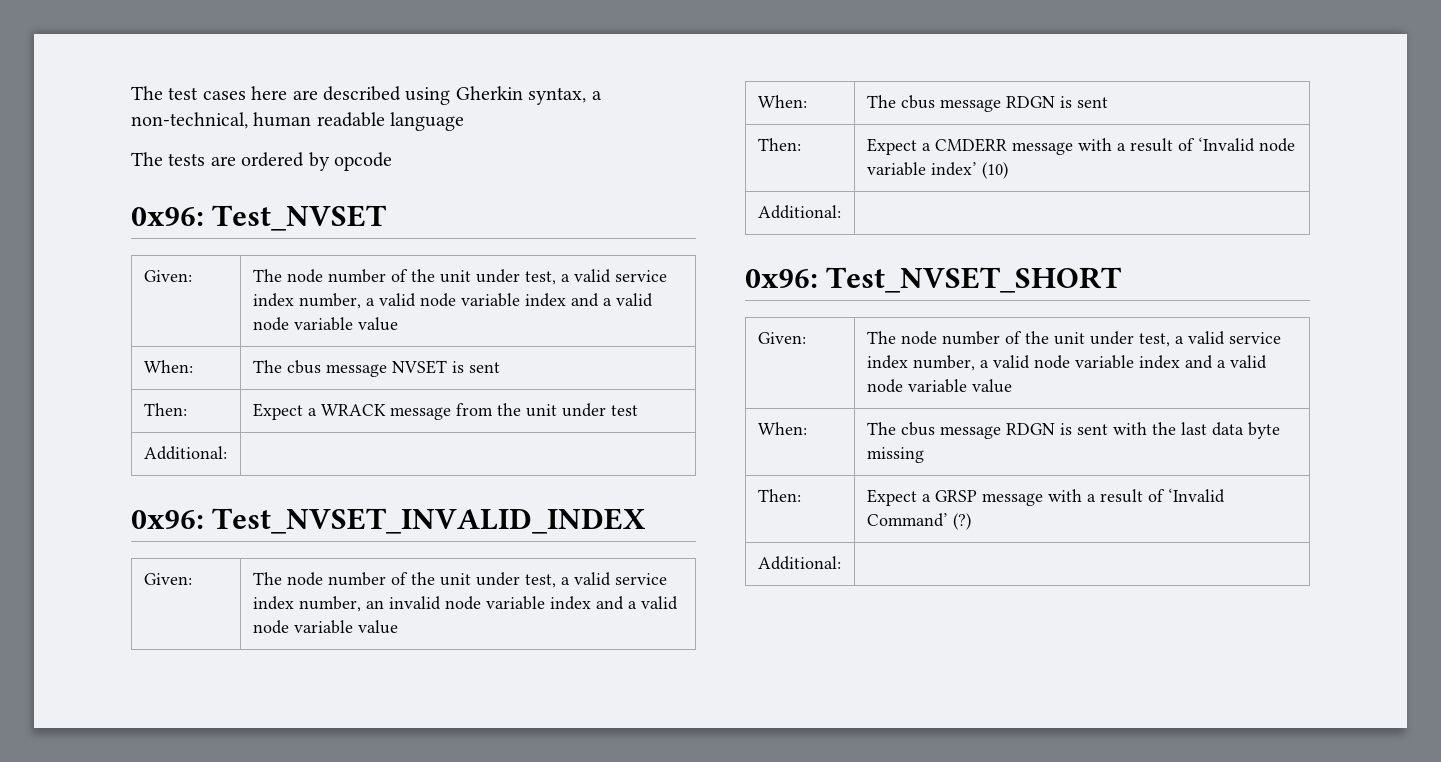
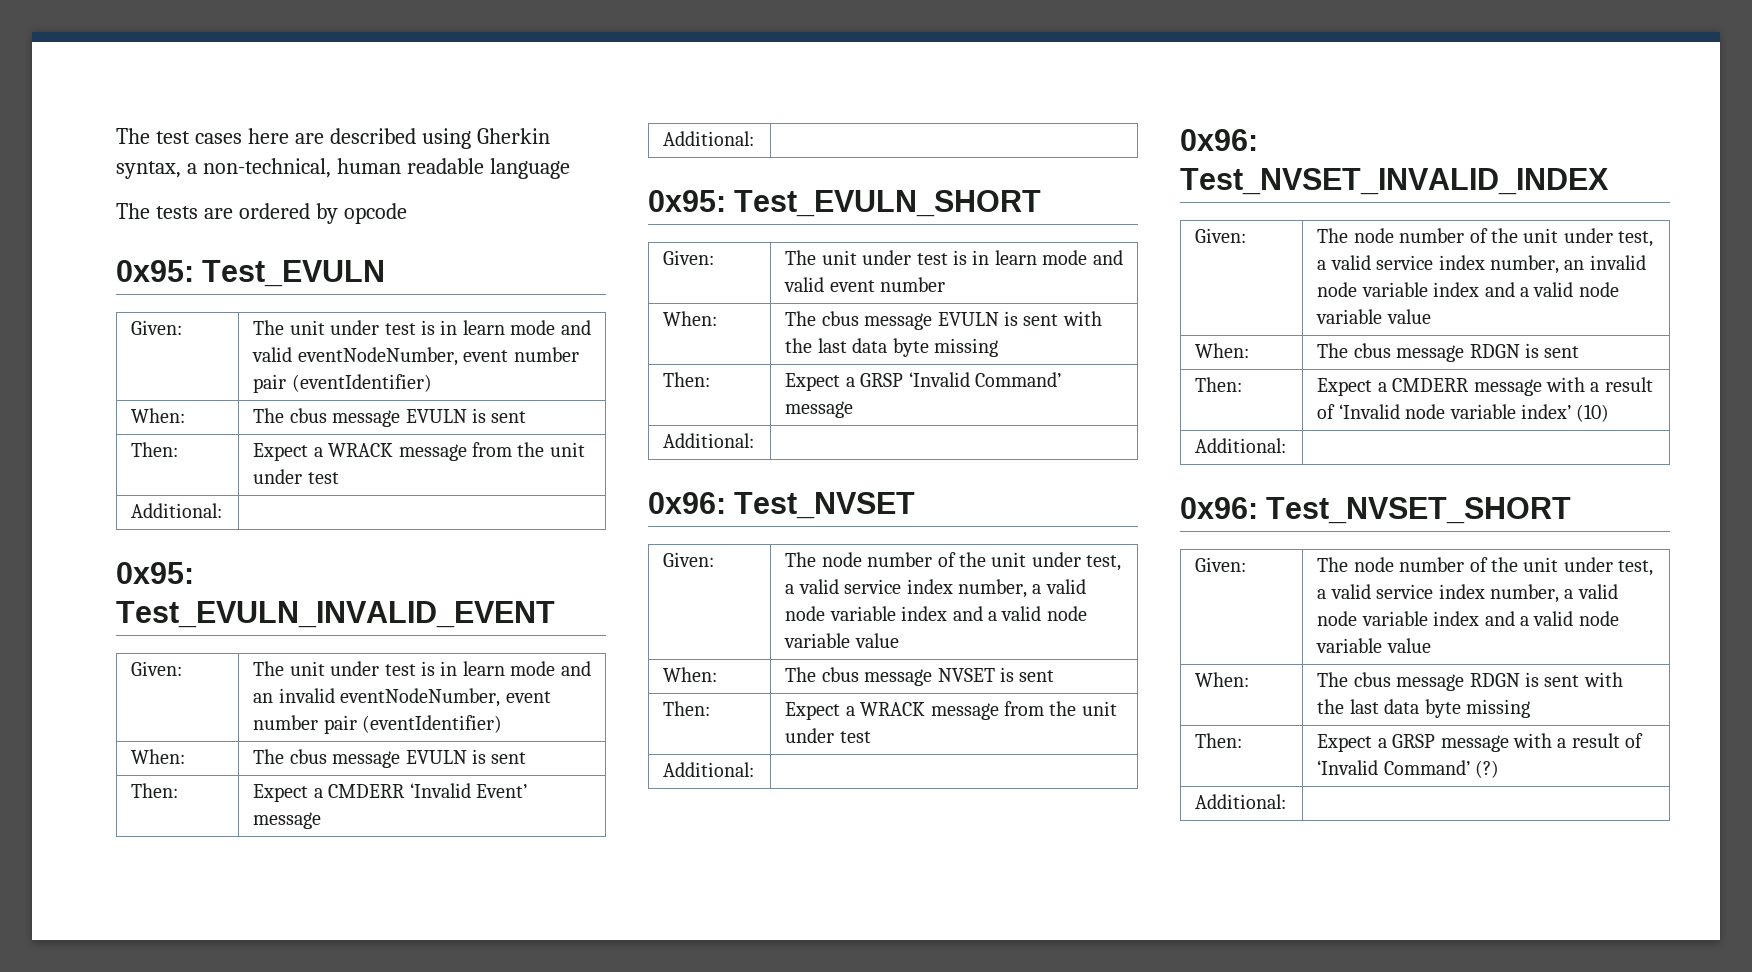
(392, 161) none -> [116,260,386,287] [131,320,183,335] [253,320,591,335] [252,347,579,366] [253,374,432,393] [131,408,186,423] [253,408,527,427] [131,442,179,457] [253,442,585,461] [253,469,339,484] [131,503,223,518] [116,562,194,584] [116,601,555,628] [131,661,183,676] [253,661,591,676] [253,688,551,707] [253,715,503,734] [131,749,186,764] [253,749,527,768] [131,783,179,798] [253,783,527,802] [253,812,322,829] [663,131,755,146] [648,190,1042,217] [663,250,715,265] [785,250,1123,265] [784,277,946,292] [663,311,718,326] [785,311,1102,330] [785,338,998,357] [663,372,711,387] [785,372,1061,391] [785,401,854,418] [663,433,755,448] // 0x95: Test_EVULN // Given: | The unit under test is in learn mode and valid eventNodeNumber, event number pair (eventIdentifier) // When: | The cbus message EVULN is sent // Then: | Expect a WRACK message from the unit under test // Additional: | // 0x95: Test_EVULN_INVALID_EVENT // Given: | The unit under test is in learn mode and an invalid eventNodeNumber, event number pair (eventIdentifier) // When: | The cbus message EVULN is sent // Then: | Expect a CMDERR ‘Invalid Event’ message // Additional: | // 0x95: Test_EVULN_SHORT // Given: | The unit under test is in learn mode and valid event number // When: | The cbus message EVULN is sent with the last data byte missing // Then: | Expect a GRSP ‘Invalid Command’ message // Additional: |

